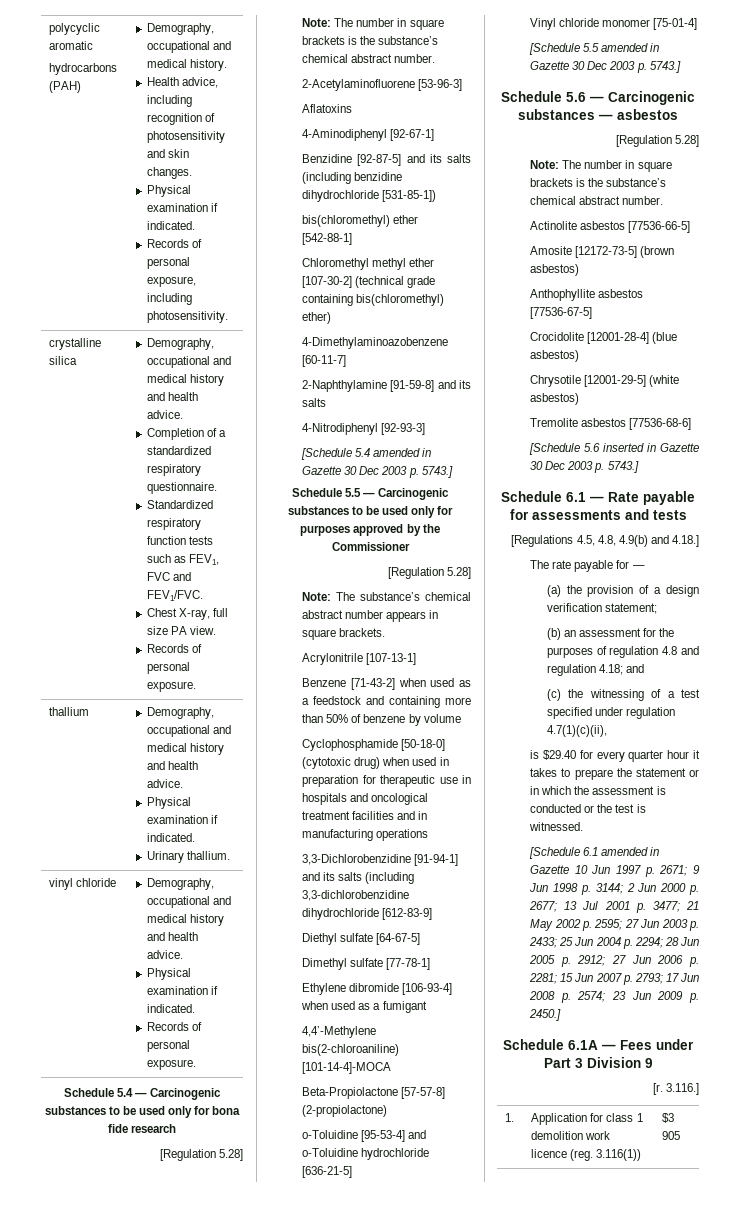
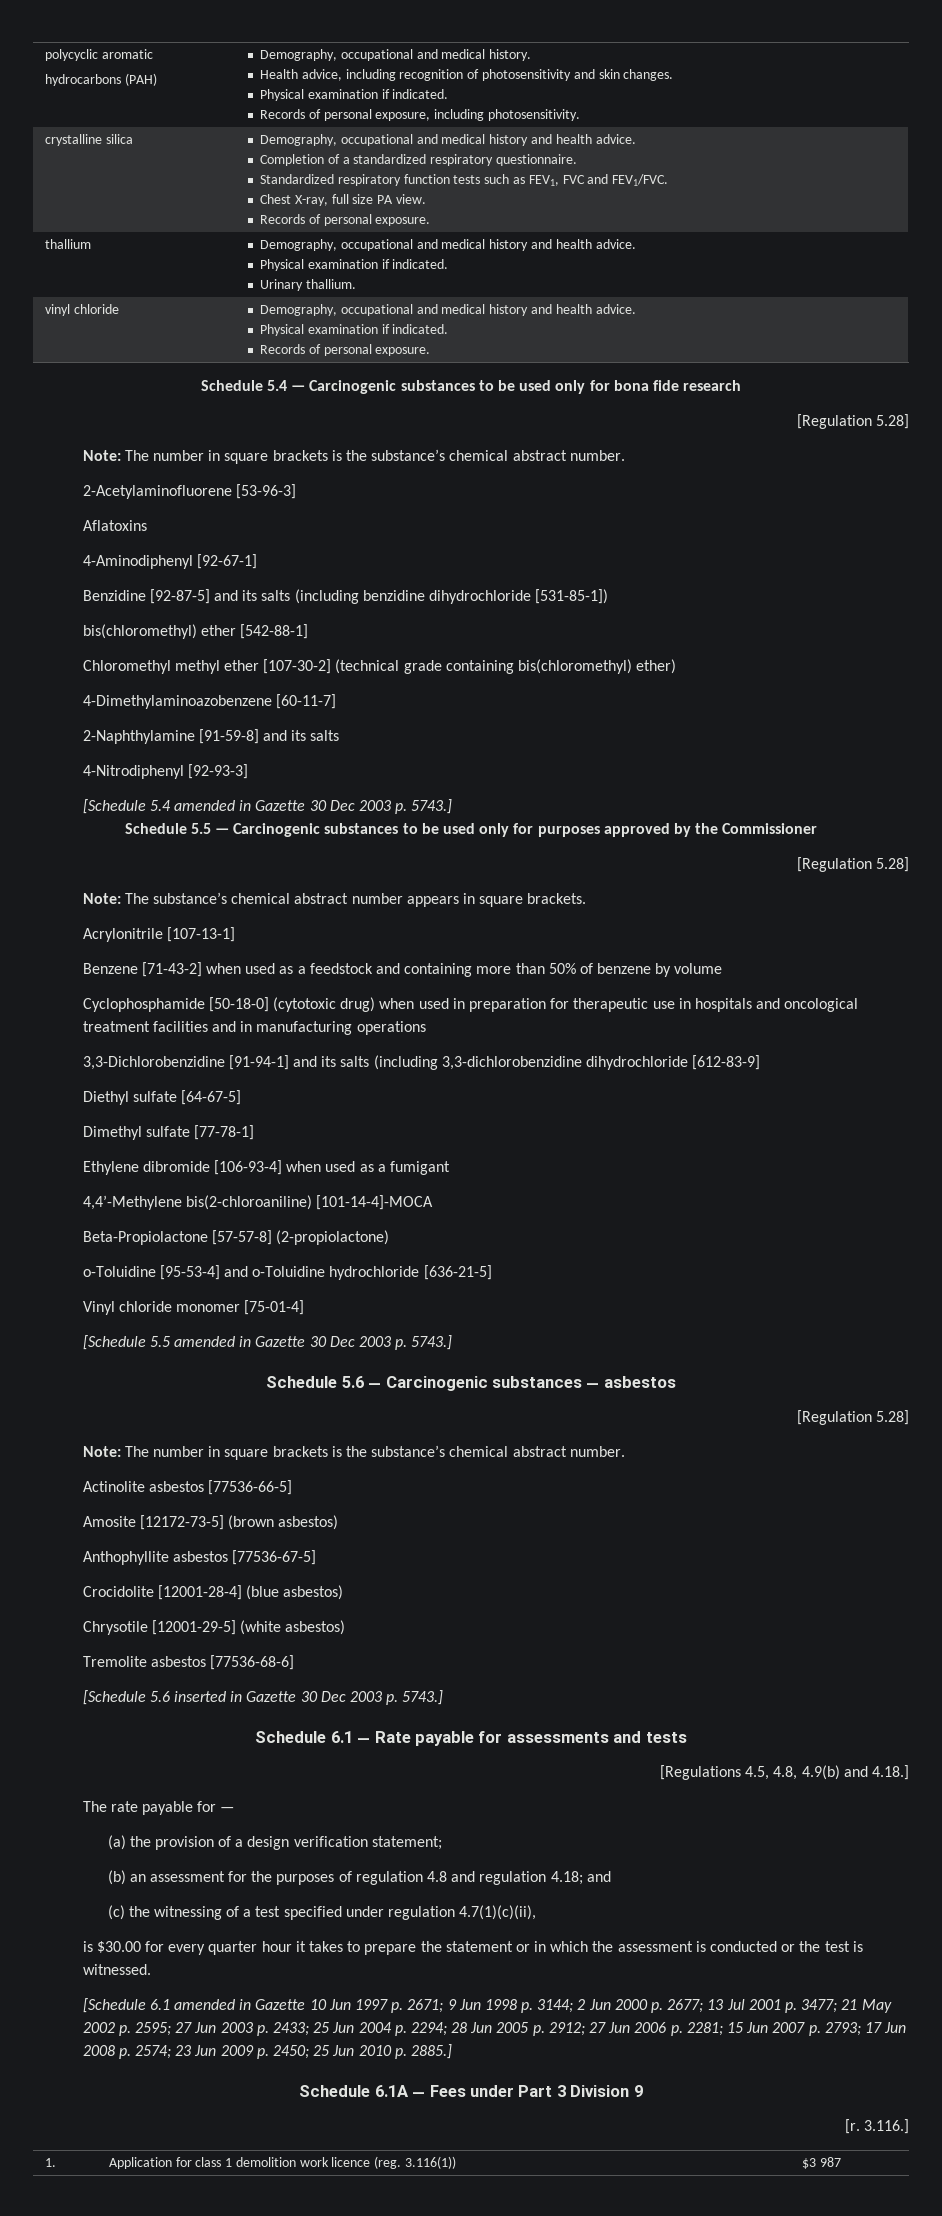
[542,750,576,760] $29.40 -> [96,1941,141,1953] $30.00
[529,1009,562,1021] 2450.] -> [272,2044,452,2059] 2450; 25 Jun 2010 p. 2885.]
[662,1131,681,1140] 905 -> [819,2157,841,2167] 987

